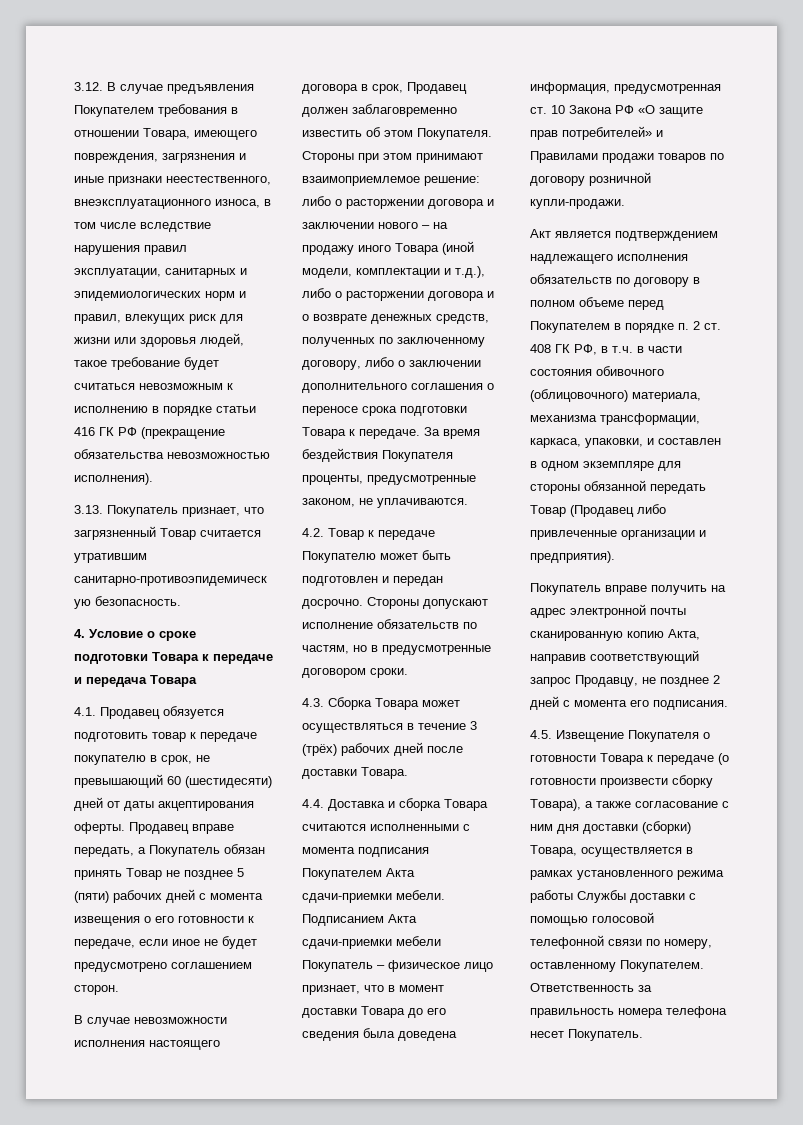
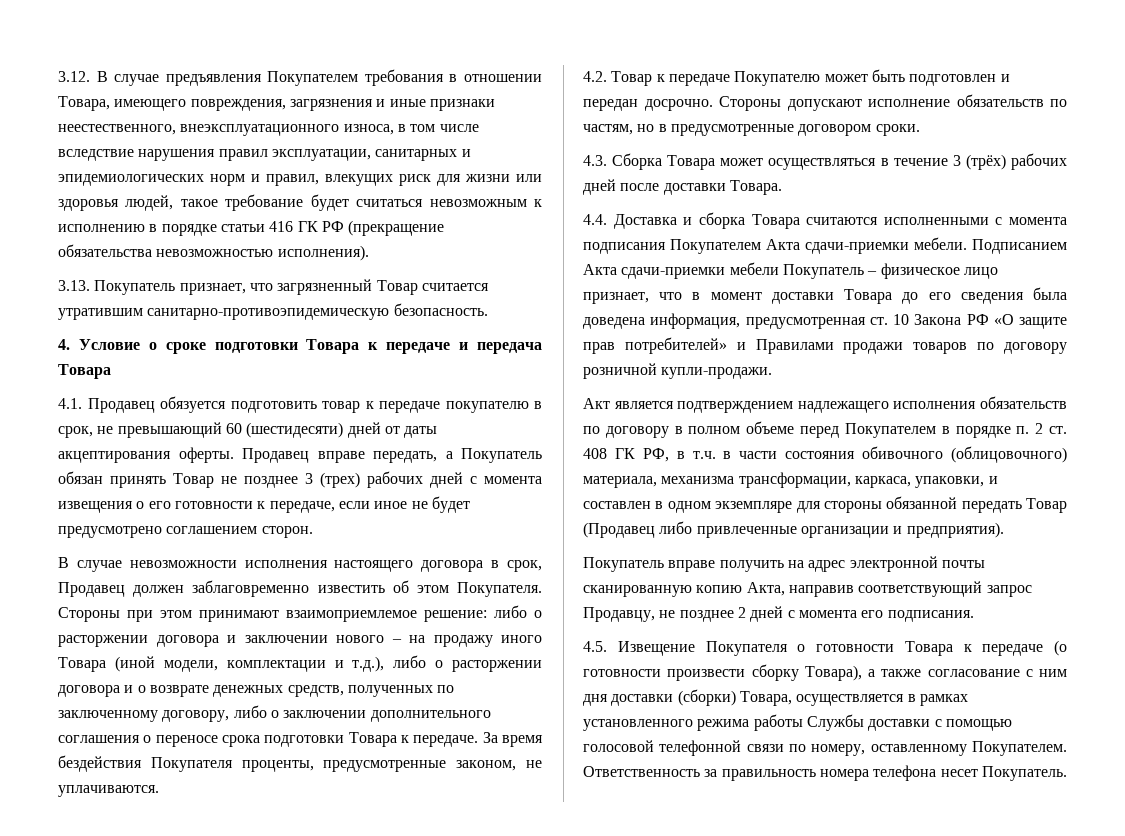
[237,868,244,877] [74,891,109,903] 5 (пяти) -> [305,472,360,488] 3 (трех)

